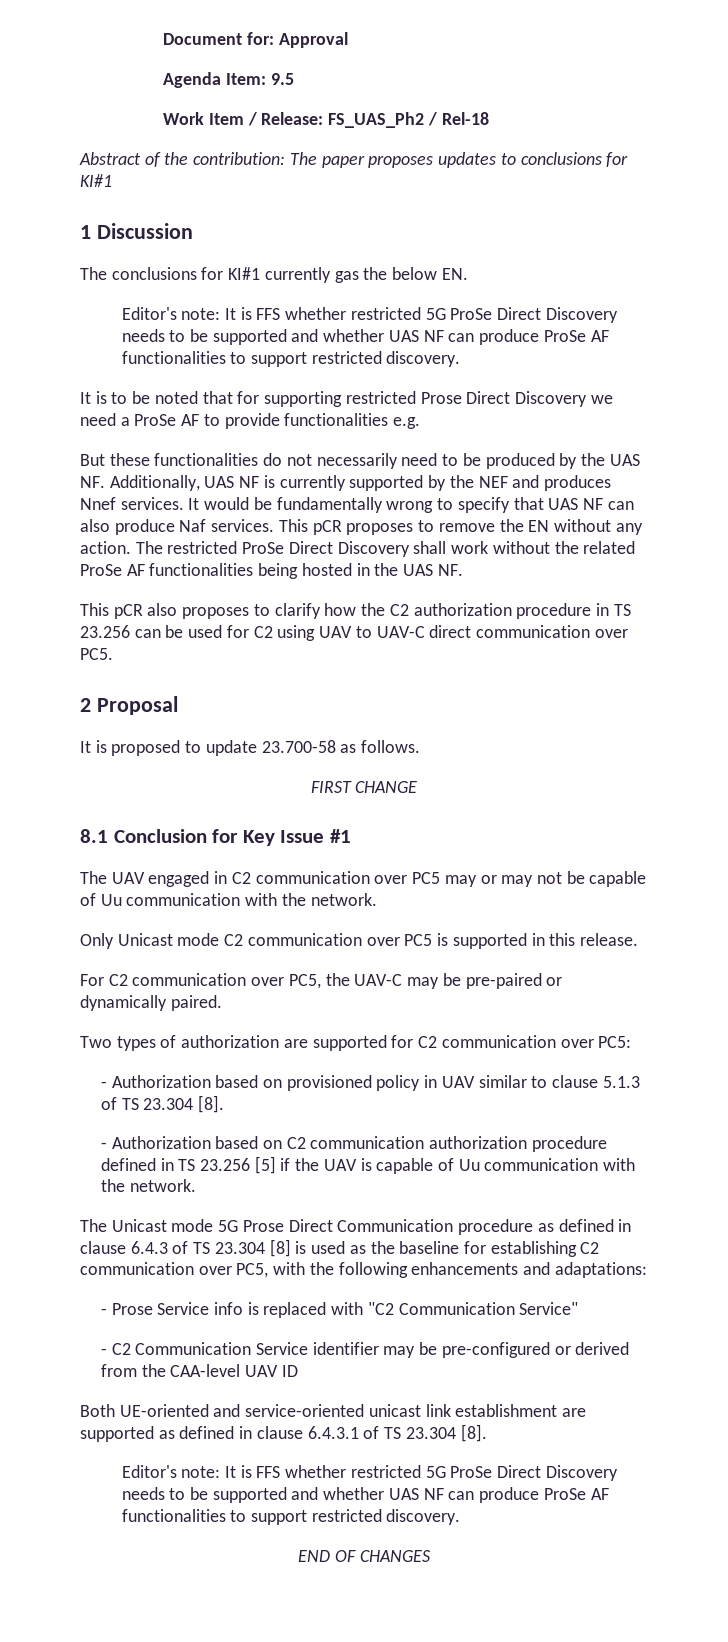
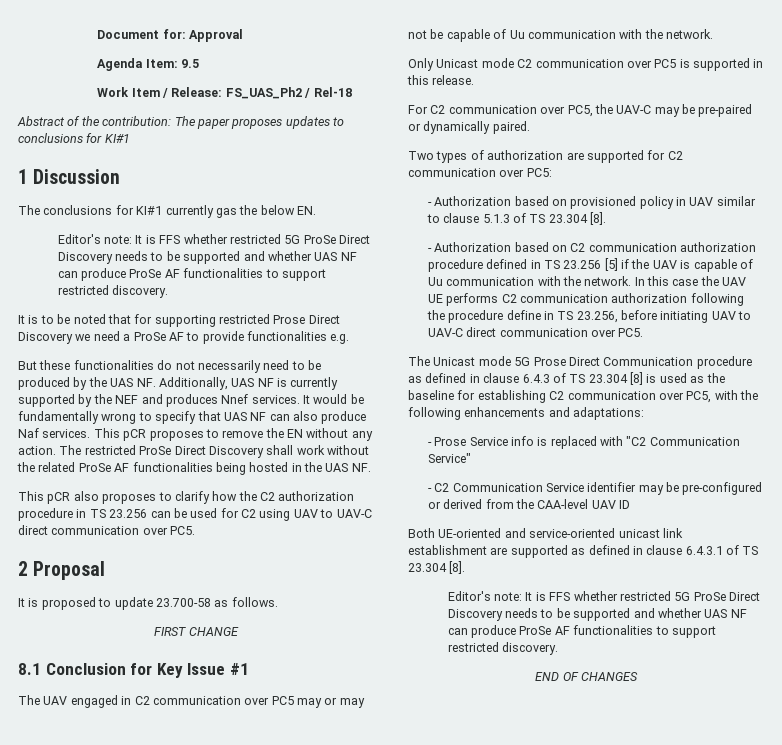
(196, 1185) none -> [634,276,747,286] [427,293,744,306] [426,310,752,323] [427,327,644,337] In this case the UAV UE performs C2 communication authorization following the procedure define in TS 23.256, before initiating UAV to UAV-C direct communication over PC5.

